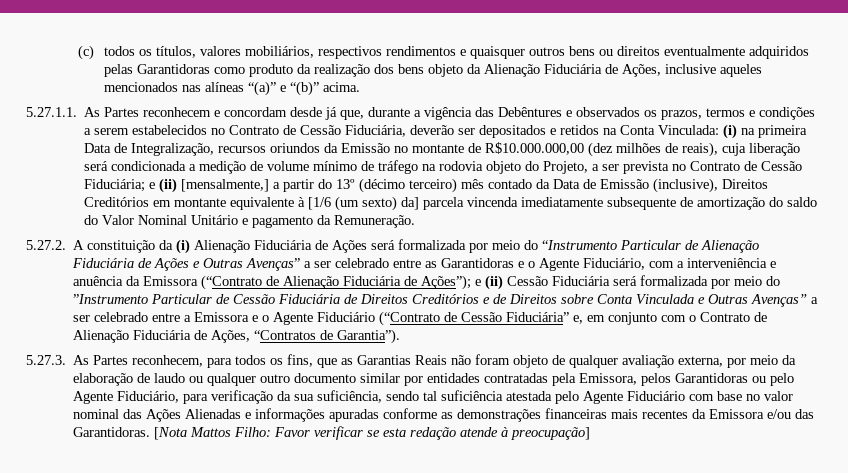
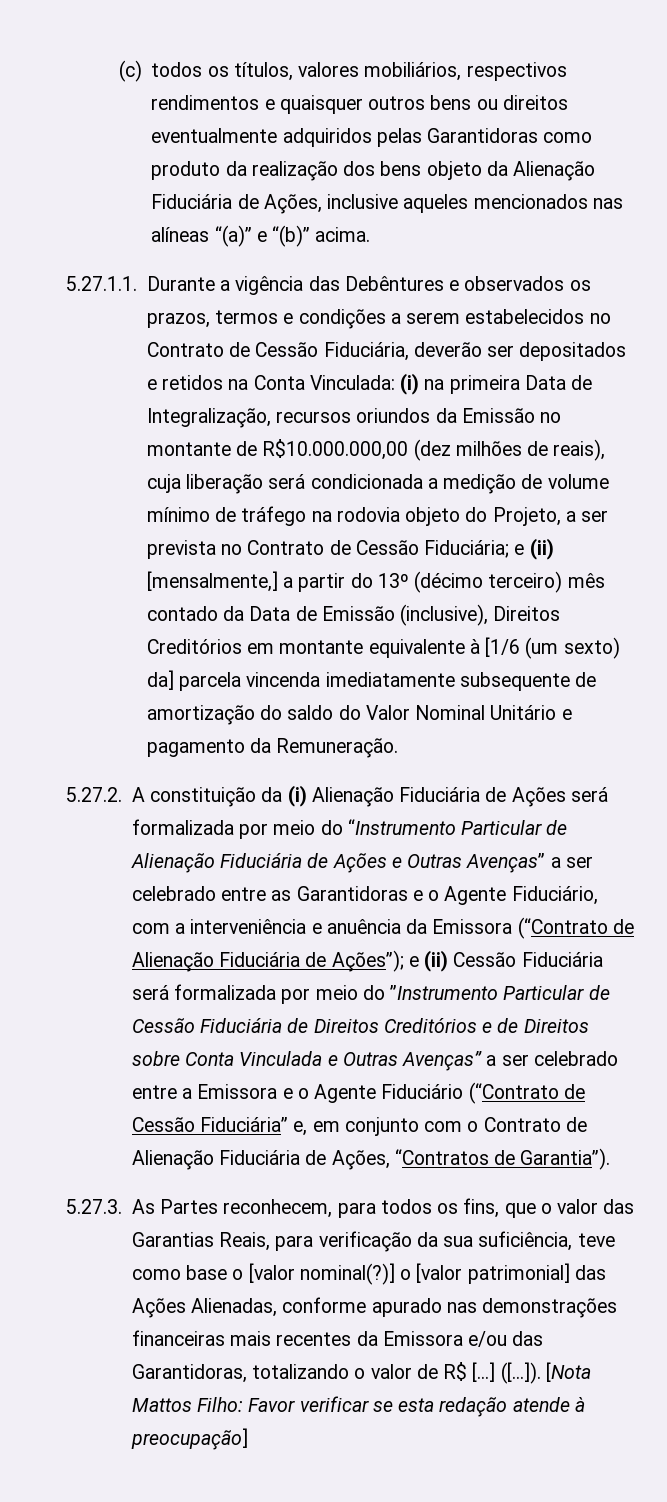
[84,107,411,120] As Partes reconhecem e concordam desde já que, durante -> [146,276,215,291] Durante
[341,354,797,368] [73,373,795,386] [73,391,180,404] as Garantias Reais não foram objeto de qualquer avaliação externa, por meio da elaboração de laudo ou qualquer outro documento similar por entidades contratadas pela Emissora, pelos Garantidoras ou pelo Agente Fiduciário, -> [540,1199,635,1214] [131,1232,271,1251] o valor das Garantias Reais,
[386,390,794,404] [73,408,454,422] sendo tal suficiência atestada pelo Agente Fiduciário com base no valor nominal das Ações Alienadas e informações apuradas conforme as -> [577,1233,615,1247] [131,1263,606,1285] [131,1297,477,1318] teve como base o [valor nominal(?)] o [valor patrimonial] das Ações Alienadas, conforme apurado nas
[73,427,151,437] Garantidoras. -> [131,1362,541,1384] Garantidoras, totalizando o valor de R$ [...] ([...]).

